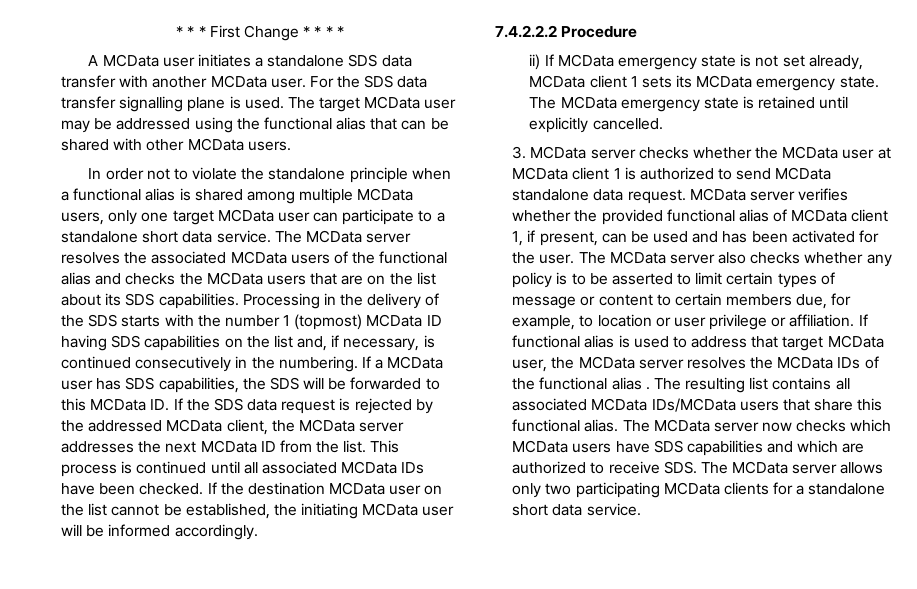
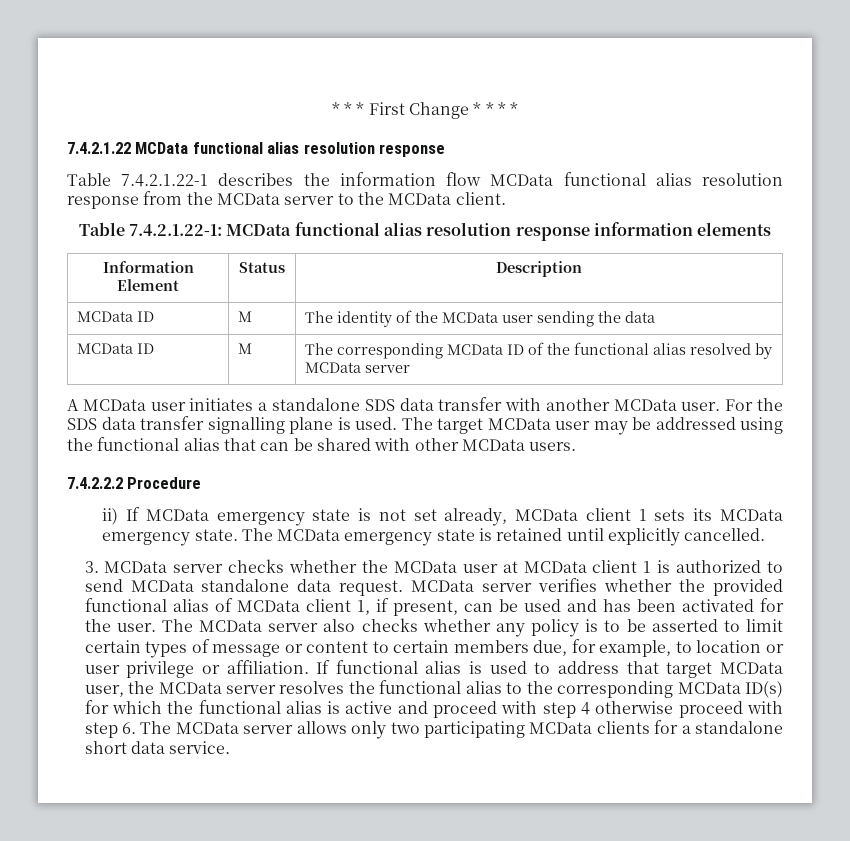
(344, 31) none -> [67,142,446,157] [67,172,783,187] [67,191,506,209] [78,222,772,241] [102,261,194,273] [117,279,179,291] [239,262,285,273] [496,261,582,277] [76,311,154,322] [237,311,252,322] [304,310,655,327] [76,343,154,354] [237,343,252,354] [304,342,772,359] [304,362,410,373] // 7.4.2.1.22 MCData functional alias resolution response // Table 7.4.2.1.22-1 describes the information flow MCData functional alias resolution response from the MCData server to the MCData client. // Table 7.4.2.1.22-1: MCData functional alias resolution response information elements // Information Element | Status | Description // MCData ID | M | The identity of the MCData user sending the data // MCData ID | M | The corresponding MCData ID of the functional alias resolved by MCData server
[88,167,451,183] [61,188,414,204] [61,209,445,225] [61,230,412,243] [61,251,448,264] [61,272,436,285] [61,293,440,309] [61,314,442,330] [61,335,435,351] [61,356,444,372] [61,377,440,393] [61,398,433,414] [61,419,405,435] [61,440,400,453] [61,461,425,477] [61,482,443,495] [61,503,455,519] [61,524,258,540] // In order not to violate the standalone principle when a functional alias is shared among multiple MCData users, only one target MCData user can participate to a standalone short data service. The MCData server resolves the associated MCData users of the functional alias and checks the MCData users that are on the list about its SDS capabilities. Processing in the delivery of the SDS starts with the number 1 (topmost) MCData ID having SDS capabilities on the list and, if necessary, is continued consecutively in the numbering. If a MCData user has SDS capabilities, the SDS will be forwarded to this MCData ID. If the SDS data request is rejected by the addressed MCData client, the MCData server addresses the next MCData ID from the list. This process is continued until all associated MCData IDs have been checked. If the destination MCData user on the list cannot be established, the initiating MCData user will be informed accordingly. -> (577, 446) none
[777,356,879,369] [512,377,850,393] [512,398,883,412] [512,419,892,432] [512,440,865,456] [512,461,697,474] MCData IDs of the functional alias . The resulting list contains all associated MCData IDs/MCData users that share this functional alias. The MCData server now checks which MCData users have SDS capabilities and which are authorized to receive SDS. -> [379,680,784,698] [84,700,783,718] [84,722,137,738] functional alias to the corresponding MCData ID(s) for which the functional alias is active and proceed with step 4 otherwise proceed with step 6.

